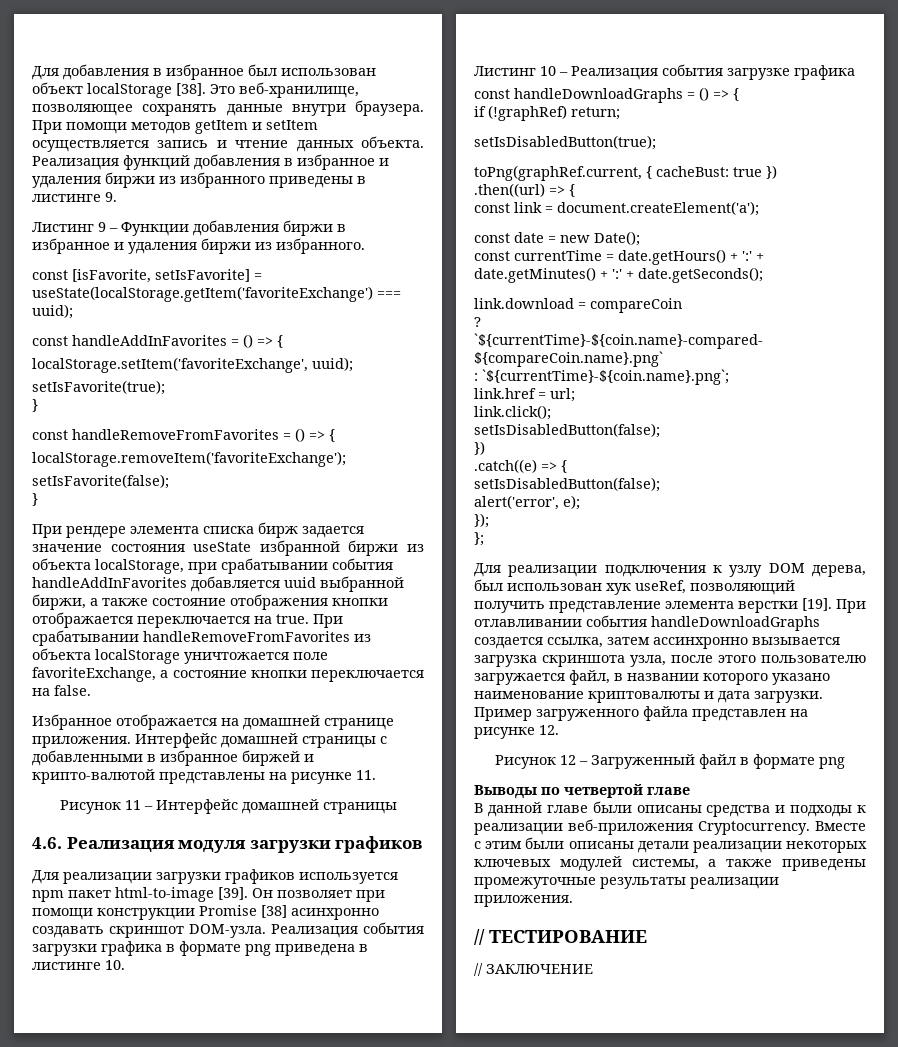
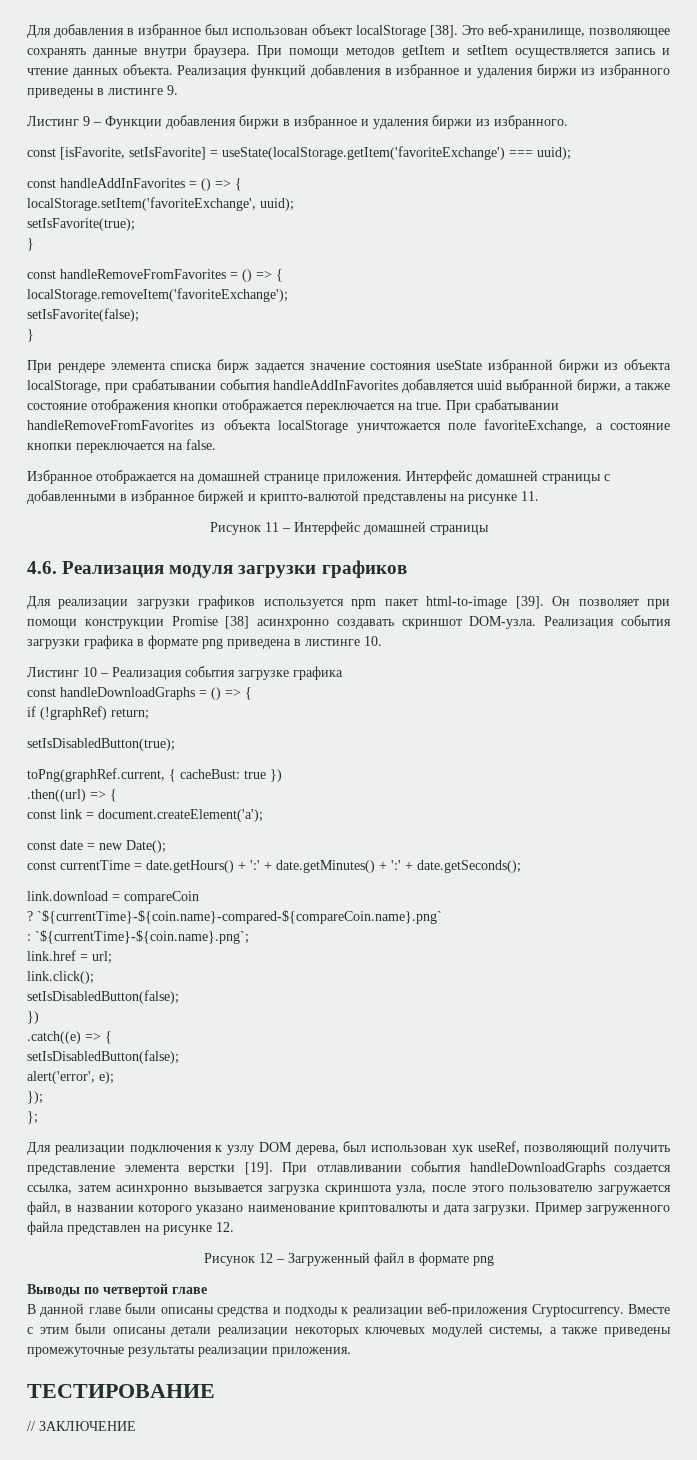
[653,637,748,649] ассинхронно -> [116,1185,189,1195] асинхронно
[474,929,485,945] // -> (351, 1352) none

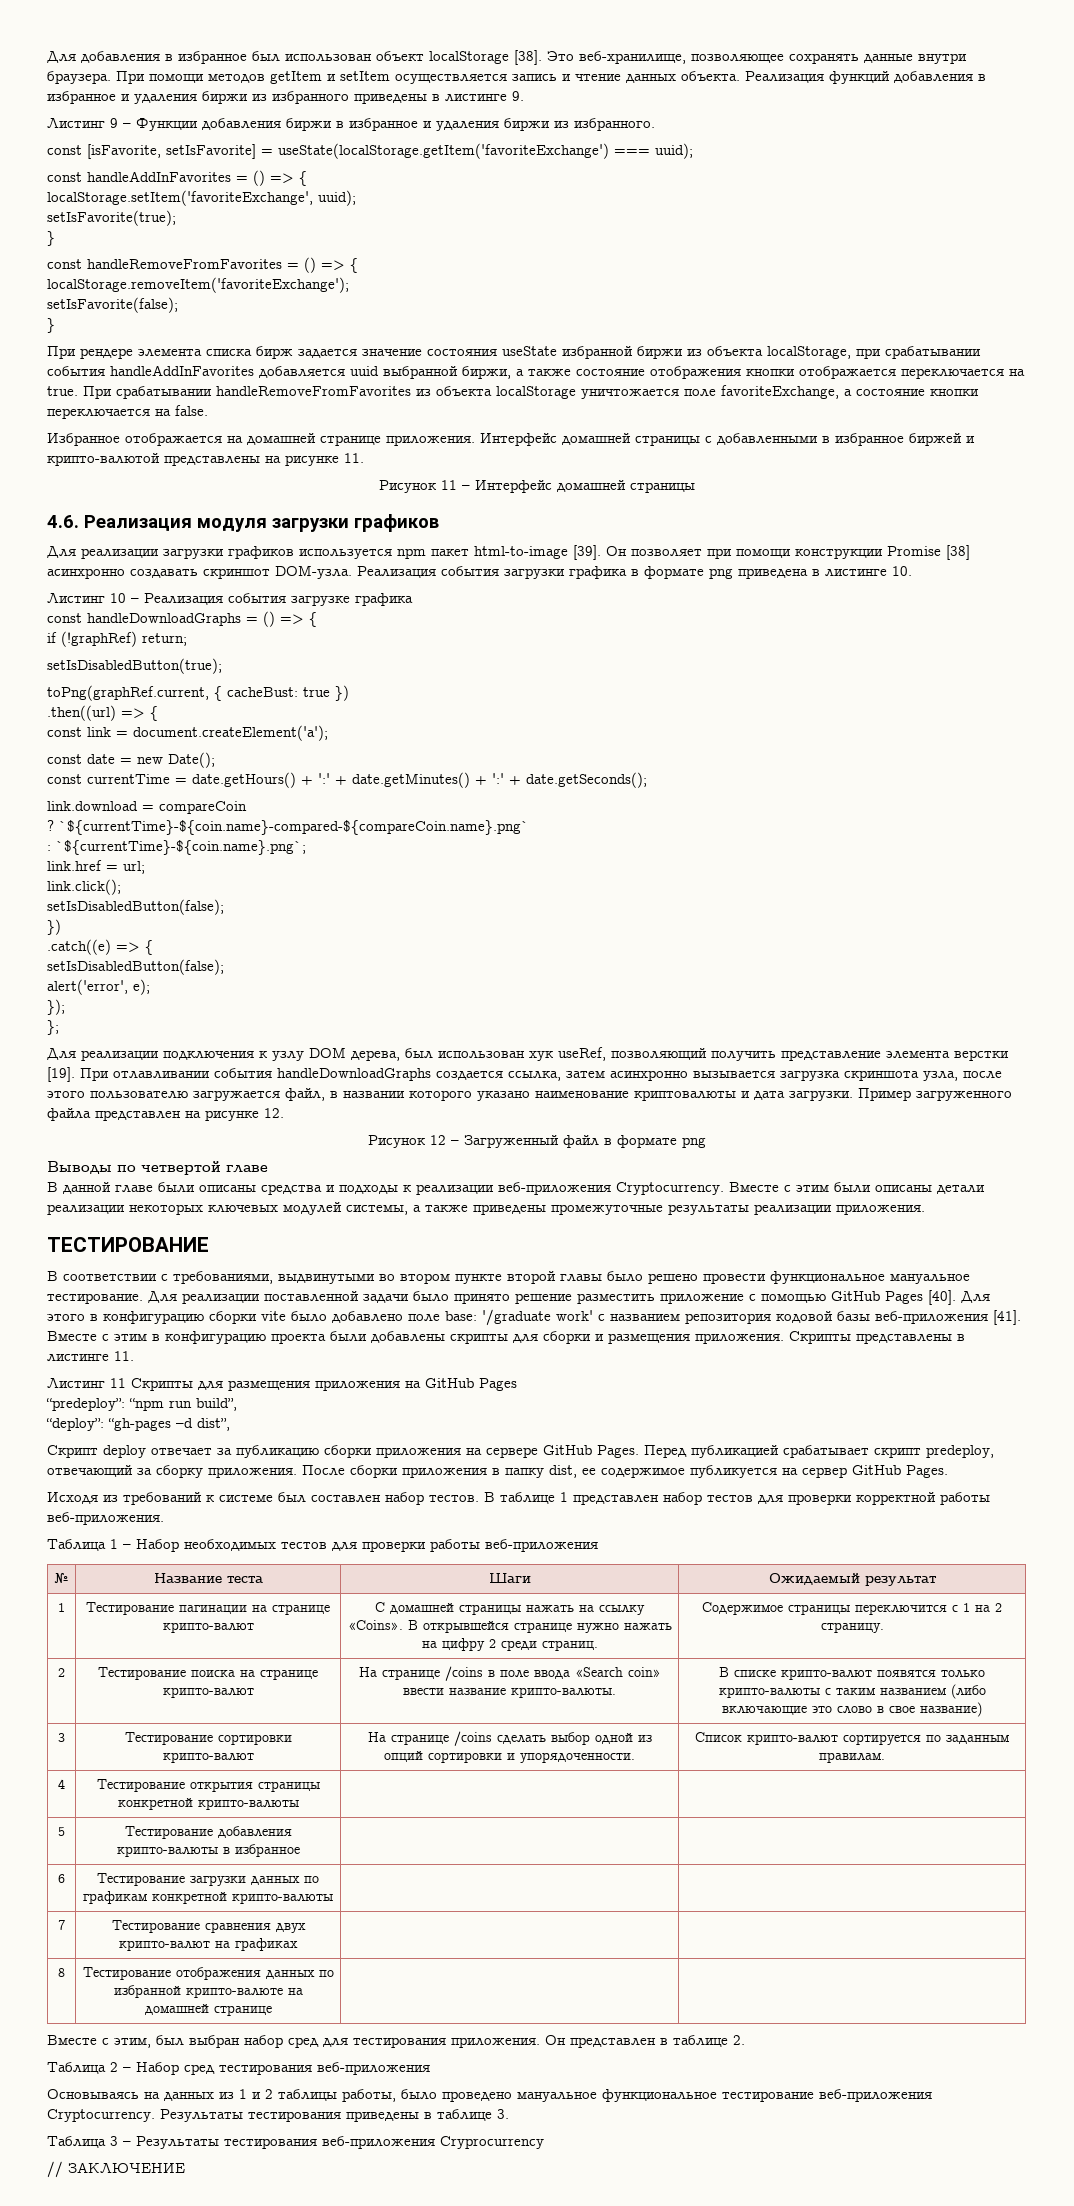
(215, 1391) none -> [47,1271,970,1284] [47,1290,990,1305] [47,1309,1021,1326] [47,1331,965,1344] [47,1351,134,1362] [47,1378,517,1391] [46,1398,237,1411] [46,1418,230,1431] [47,1445,994,1458] [47,1465,948,1478] [47,1492,990,1505] [47,1512,164,1525] [47,1539,598,1552] [54,1572,69,1584] [153,1573,263,1583] [488,1573,531,1583] [768,1573,937,1586] [58,1603,65,1612] [86,1602,330,1615] [162,1622,254,1633] [375,1602,645,1615] [347,1620,672,1633] [421,1638,598,1651] [702,1602,1002,1615] [820,1622,884,1633] [58,1668,65,1677] [98,1667,318,1680] [162,1687,254,1698] [358,1666,661,1681] [403,1687,616,1698] [719,1667,985,1680] [718,1684,986,1699] [722,1702,982,1717] [58,1733,65,1742] [124,1732,292,1745] [162,1752,254,1763] [367,1731,652,1746] [384,1751,635,1763] [695,1732,1009,1745] [819,1752,885,1763] [58,1779,65,1789] [96,1779,320,1792] [117,1798,299,1810] [58,1827,65,1836] [124,1826,292,1839] [116,1844,300,1857] [58,1874,65,1883] [97,1873,319,1886] [83,1891,333,1904] [58,1920,65,1930] [111,1920,306,1933] [119,1938,298,1951] [58,1968,65,1977] [82,1967,334,1980] [113,1985,303,1998] [144,2004,272,2016] [47,2035,745,2048] [47,2062,430,2075] [47,2089,932,2102] [47,2109,509,2122] [47,2136,544,2149] // В соответствии с требованиями, выдвинутыми во втором пункте второй главы было решено провести функциональное мануальное тестирование. Для реализации поставленной задачи было принято решение разместить приложение с помощью GitHub Pages [40]. Для этого в конфигурацию сборки vite было добавлено поле base: '/graduate work' с названием репозитория кодовой базы веб-приложения [41]. Вместе с этим в конфигурацию проекта были добавлены скрипты для сборки и размещения приложения. Скрипты представлены в листинге 11. // Листинг 11 Скрипты для размещения приложения на GitHub Pages // “predeploy”: “npm run build”, // “deploy”: “gh-pages –d dist”, // Скрипт deploy отвечает за публикацию сборки приложения на сервере GitHub Pages. Перед публикацией срабатывает скрипт predeploy, отвечающий за сборку приложения. После сборки приложения в папку dist, ее содержимое публикуется на сервер GitHub Pages. // Исходя из требований к системе был составлен набор тестов. В таблице 1 представлен набор тестов для проверки корректной работы веб-приложения. // Таблица 1 – Набор необходимых тестов для проверки работы веб-приложения // № | Название теста | Шаги | Ожидаемый результат // 1 | Тестирование пагинации на странице крипто-валют | С домашней страницы нажать на ссылку «Coins». В открывшейся странице нужно нажать на цифру 2 среди страниц. | Содержимое страницы переключится с 1 на 2 страницу. // 2 | Тестирование поиска на странице крипто-валют | На странице /coins в поле ввода «Search coin» ввести название крипто-валюты. | В списке крипто-валют появятся только крипто-валюты с таким названием (либо включающие это слово в свое название) // 3 | Тестирование сортировки крипто-валют | На странице /coins сделать выбор одной из опций сортировки и упорядоченности. | Список крипто-валют сортируется по заданным правилам. // 4 | Тестирование открытия страницы конкретной крипто-валюты | | // 5 | Тестирование добавления крипто-валюты в избранное | | // 6 | Тестирование загрузки данных по графикам конкретной крипто-валюты | | // 7 | Тестирование сравнения двух крипто-валют на графиках | | // 8 | Тестирование отображения данных по избранной крипто-валюте на домашней странице | | // Вместе с этим, был выбран набор сред для тестирования приложения. Он представлен в таблице 2. // Таблица 2 – Набор сред тестирования веб-приложения // Основываясь на данных из 1 и 2 таблицы работы, было проведено мануальное функциональное тестирование веб-приложения Cryptocurrency. Результаты тестирования приведены в таблице 3. // Таблица 3 – Результаты тестирования веб-приложения Cryprocurrency

